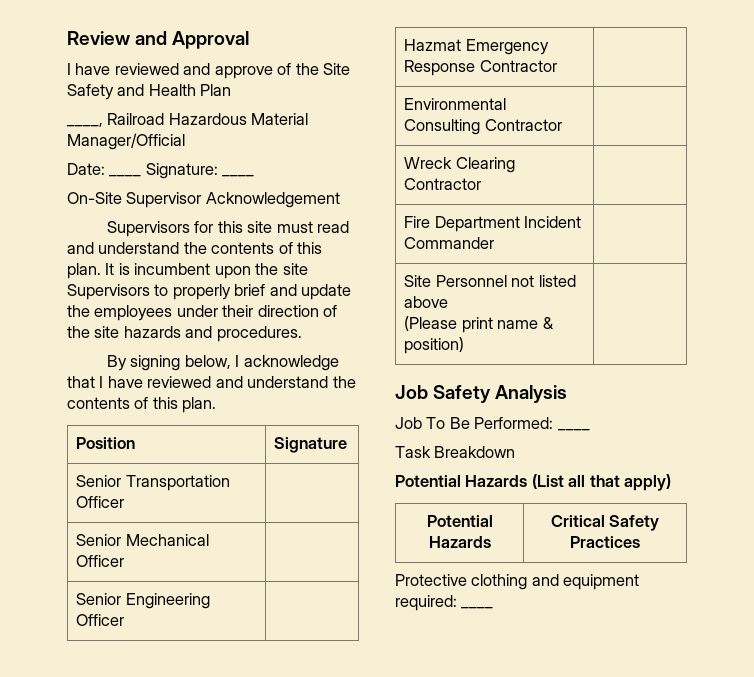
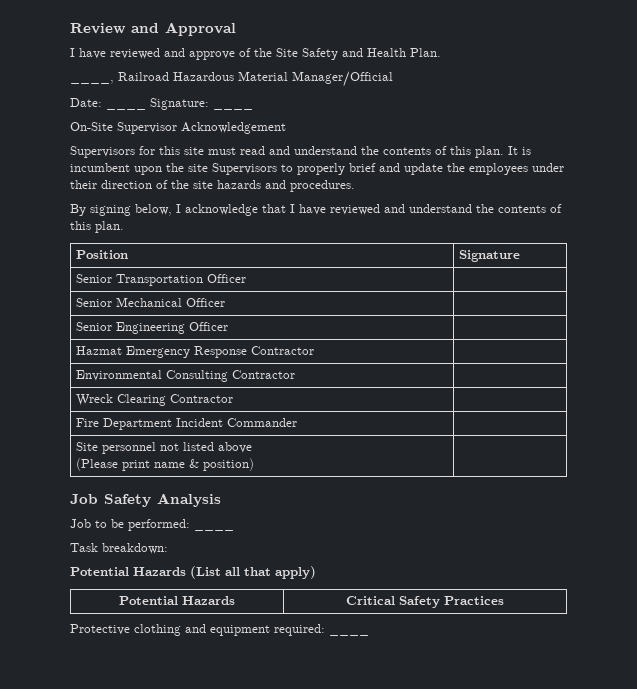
[200,84,232,96] Plan -> [410,48,441,57] Plan.
[435,275,507,287] Personnel -> [102,442,157,454] personnel
[426,417,554,429] To Be Performed: -> [95,519,190,531] to be performed:
[434,446,516,458] Breakdown -> [102,543,168,554] breakdown:

